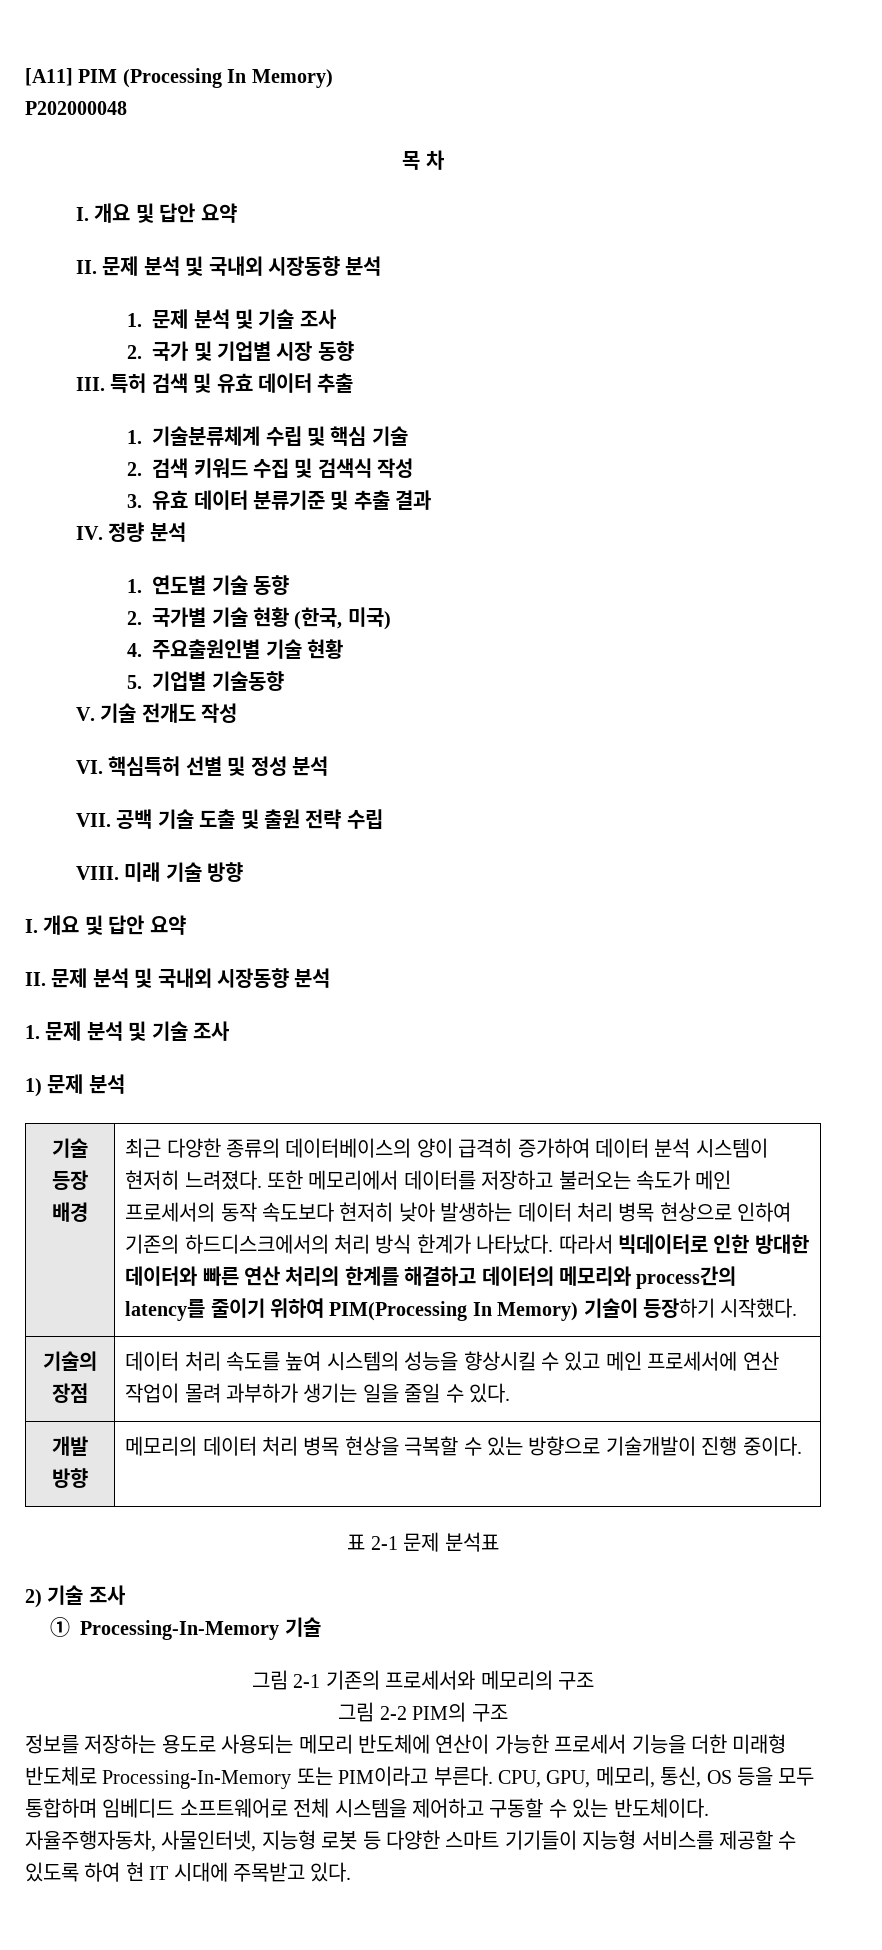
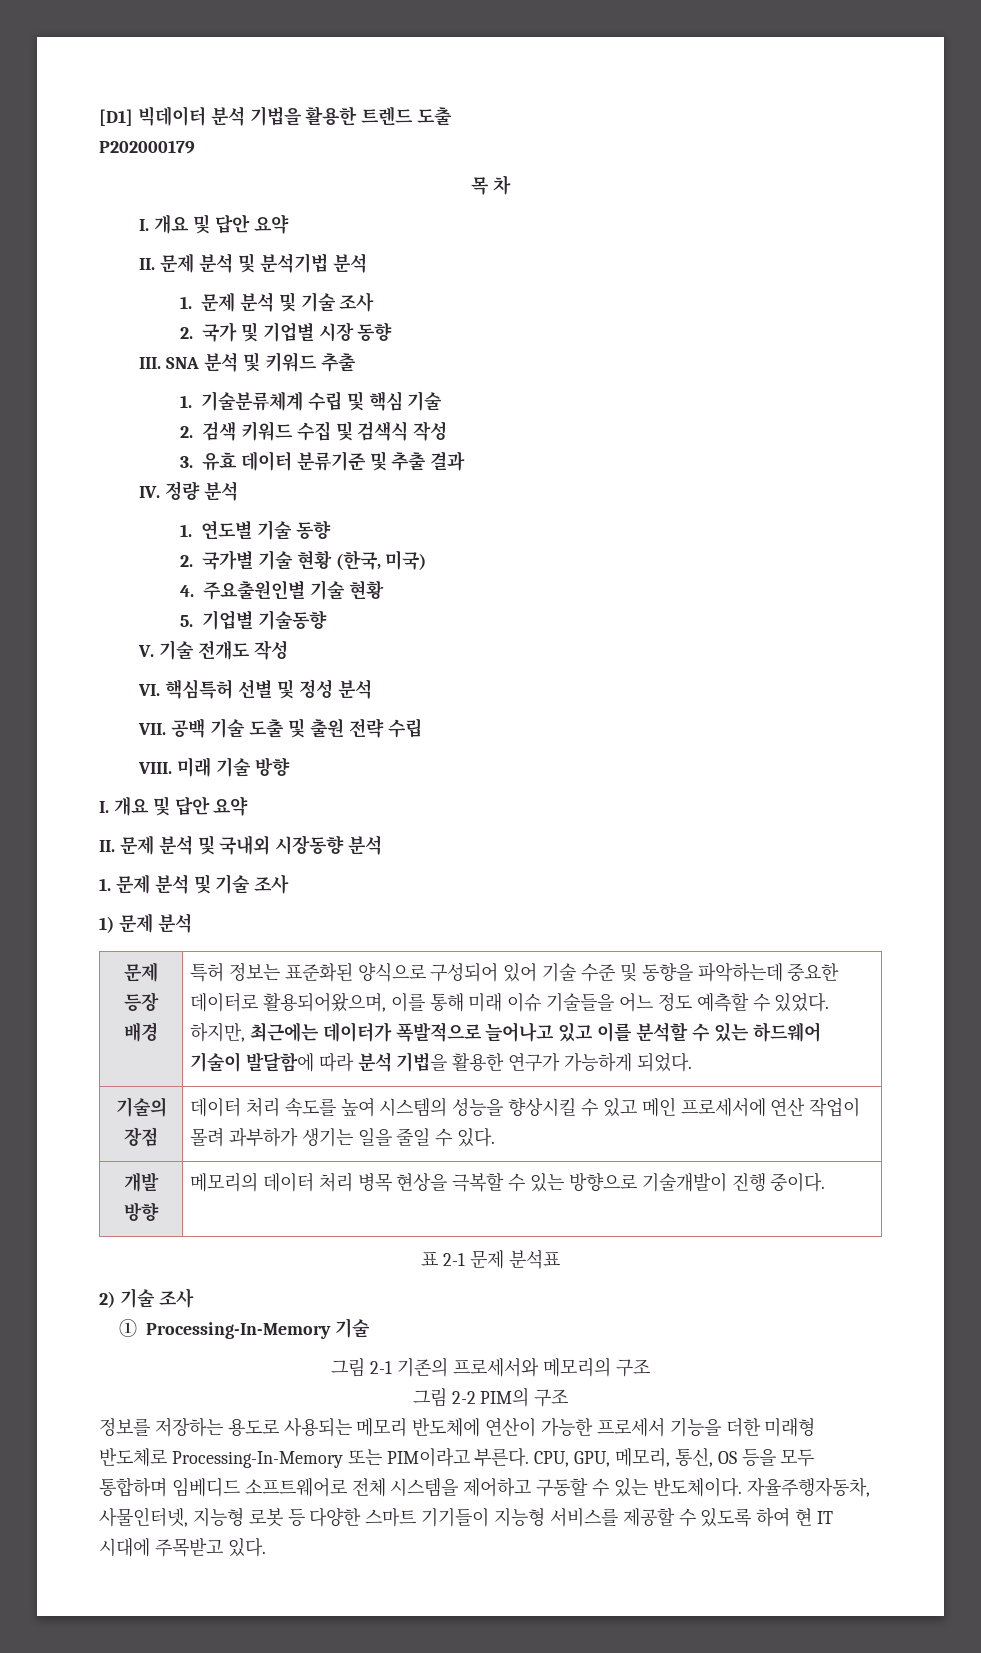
[25,68,333,88] [25,101,127,115] [A11] PIM (Processing In Memory) // P202000048 -> [99,106,453,126] [99,140,195,154] [D1] 빅데이터 분석 기법을 활용한 트렌드 도출 // P202000179
[208,256,340,276] 국내외 시장동향 -> [259,253,328,273] 분석기법
[110,373,312,393] 특허 검색 및 유효 데이터 -> [166,352,317,372] SNA 분석 및 키워드
[52,1138,88,1158] 기술 -> [124,962,158,982] 문제
[125,1138,768,1158] [125,1170,732,1190] [125,1202,792,1222] [125,1234,809,1254] [125,1266,737,1289] [125,1298,798,1321] 최근 다양한 종류의 데이터베이스의 양이 급격히 증가하여 데이터 분석 시스템이 현저히 느려졌다. 또한 메모리에서 데이터를 저장하고 불러오는 속도가 메인 프로세서의 동작 속도보다 현저히 낮아 발생하는 데이터 처리 병목 현상으로 인하여 기존의 하드디스크에서의 처리 방식 한계가 나타났다. 따라서 빅데이터로 인한 방대한 데이터와 빠른 연산 처리의 한계를 해결하고 데이터의 메모리와 process간의 latency를 줄이기 위하여 PIM(Processing In Memory) 기술이 등장하기 시작했다. -> [189,962,840,982] [189,992,830,1012] [189,1022,821,1042] [189,1052,692,1072] 특허 정보는 표준화된 양식으로 구성되어 있어 기술 수준 및 동향을 파악하는데 중요한 데이터로 활용되어왔으며, 이를 통해 미래 이슈 기술들을 어느 정도 예측할 수 있었다. 하지만, 최근에는 데이터가 폭발적으로 늘어나고 있고 이를 분석할 수 있는 하드웨어 기술이 발달함에 따라 분석 기법을 활용한 연구가 가능하게 되었다.

